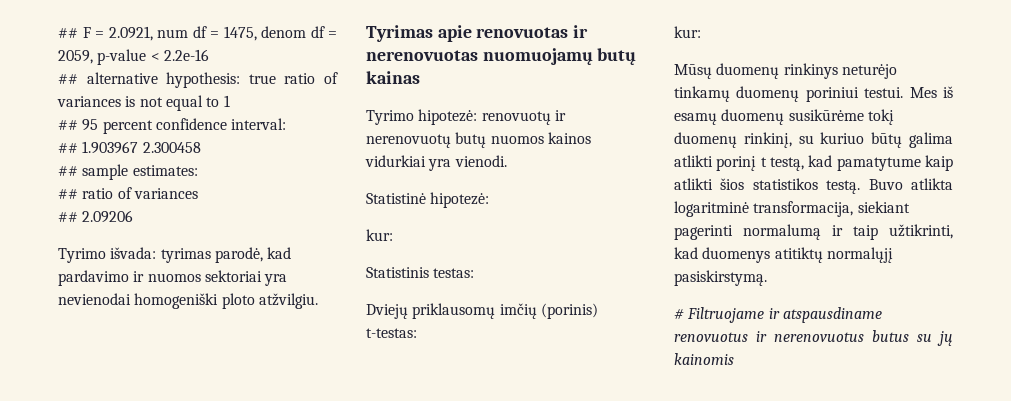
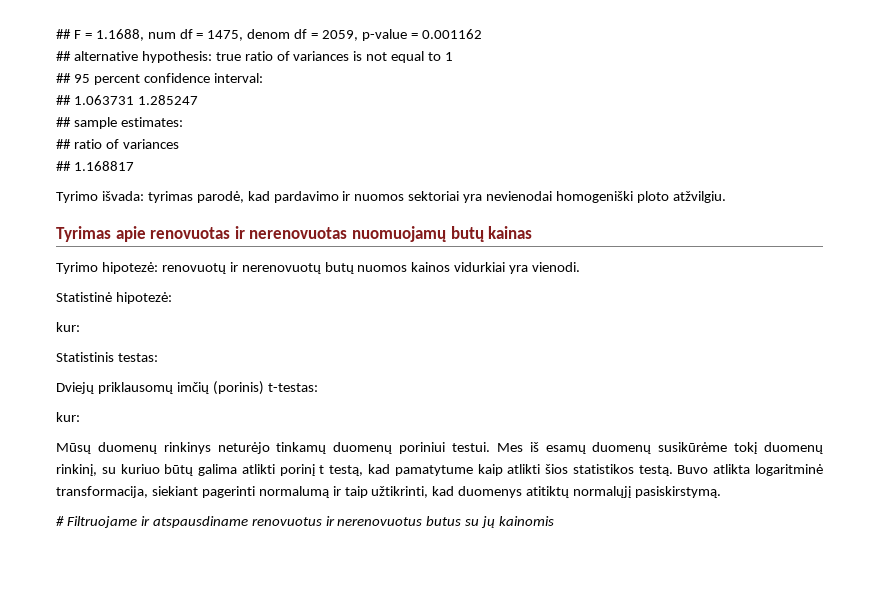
[108,26,153,41] 2.0921, -> [95,29,144,41] 1.1688,
[150,49,209,61] < 2.2e-16 -> [410,29,482,39] = 0.001162
[82,141,201,154] 1.903967 2.300458 -> [73,95,198,105] 1.063731 1.285247
[82,210,134,223] 2.09206 -> [73,161,134,171] 1.168817

